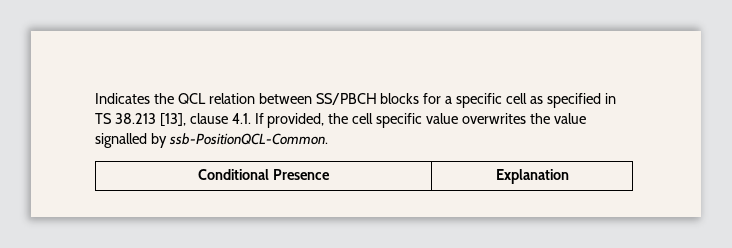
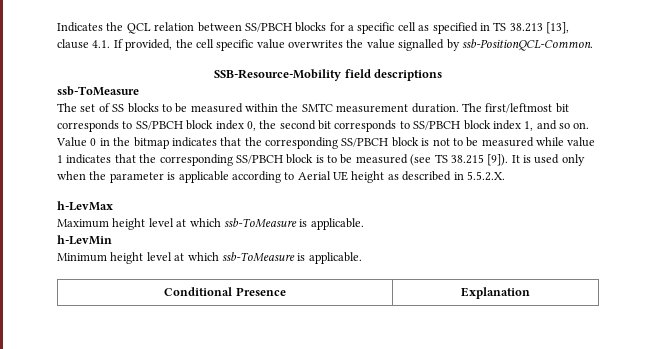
(328, 139) none -> [214,69,442,81] [57,86,139,96] [57,103,569,113] [57,120,590,132] [56,137,596,149] [57,154,585,166] [57,171,505,183] [57,201,113,211] [57,218,364,230] [57,235,112,245] [57,252,362,264] // SSB-Resource-Mobility field descriptions // ssb-ToMeasure // The set of SS blocks to be measured within the SMTC measurement duration. The first/leftmost bit corresponds to SS/PBCH block index 0, the second bit corresponds to SS/PBCH block index 1, and so on. Value 0 in the bitmap indicates that the corresponding SS/PBCH block is not to be measured while value 1 indicates that the corresponding SS/PBCH block is to be measured (see TS 38.215 [9]). It is used only when the parameter is applicable according to Aerial UE height as described in 5.5.2.X. // h-LevMax // Maximum height level at which ssb-ToMeasure is applicable. // h-LevMin // Minimum height level at which ssb-ToMeasure is applicable.

